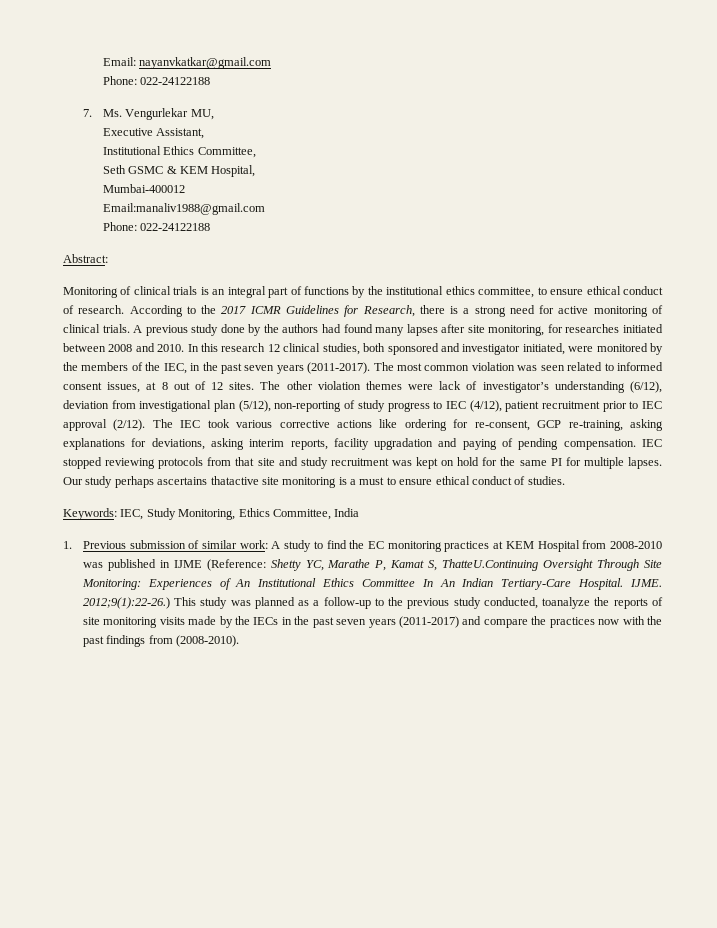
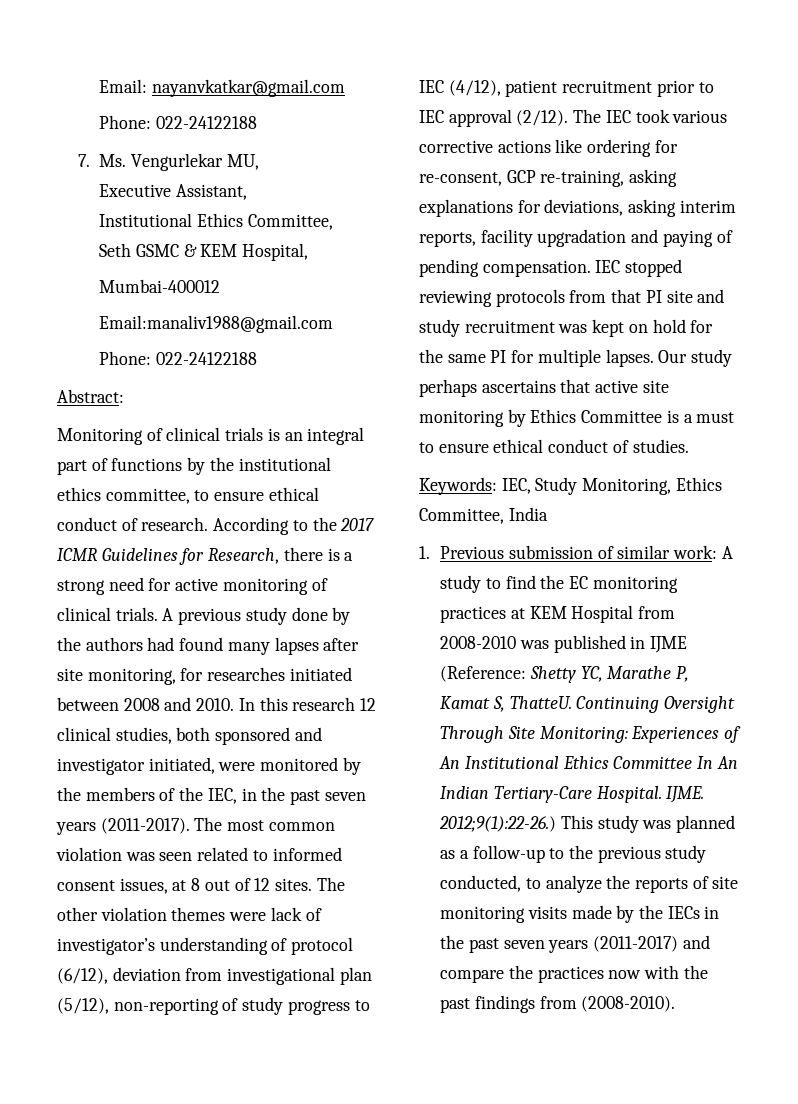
(625, 387) none -> [271,937,354,955] of protocol
(255, 461) none -> [645,290,662,303] PI
[210,476,337,488] thatactive site monitoring -> [560,379,669,393] [419,409,663,427] that active site monitoring by Ethics Committee
[442,559,539,571] ThatteU.Continuing -> [509,696,660,713] ThatteU. Continuing
[542,597,591,609] toanalyze -> [525,875,602,893] to analyze

